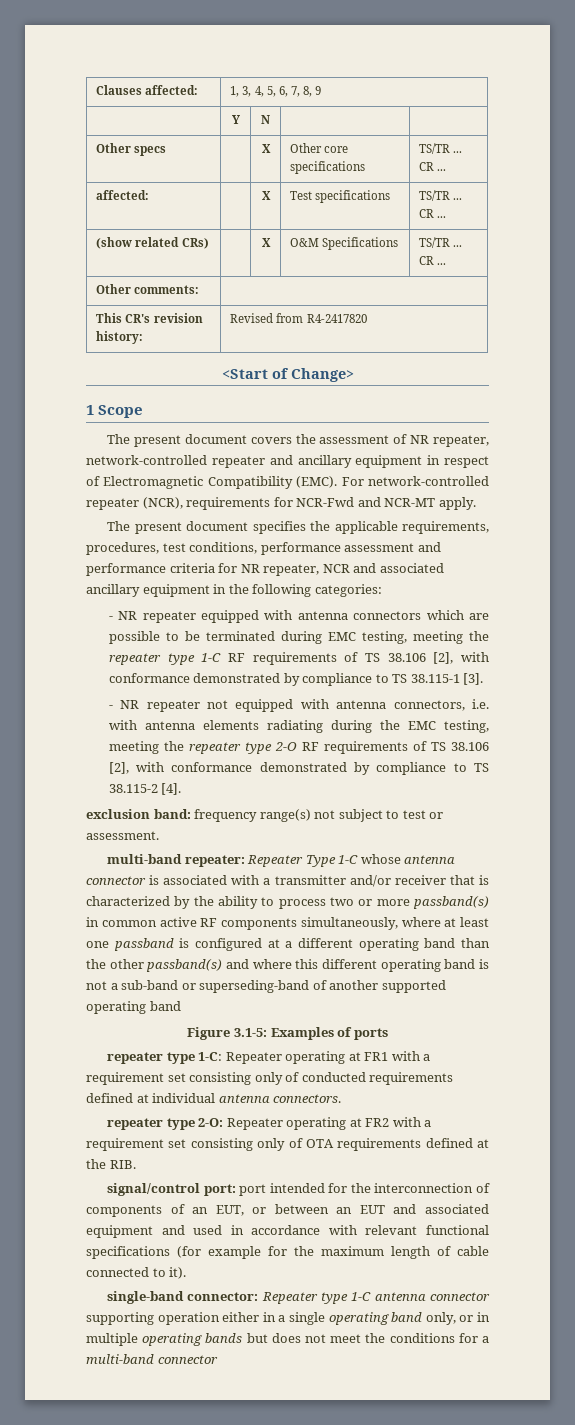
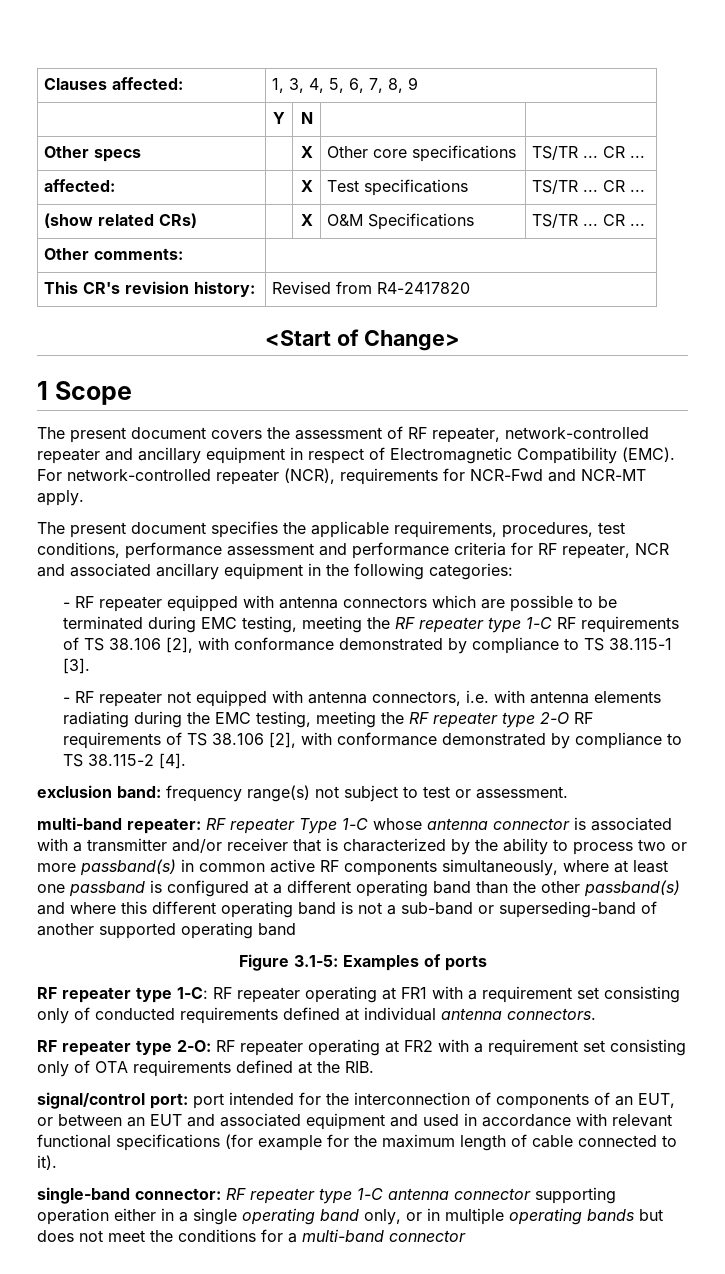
[410,435,430,444] NR -> [408,427,427,439] RF
[240,564,260,573] NR -> [538,543,557,555] RF
[118,611,138,620] NR -> [75,596,95,608] RF
(489, 636) none -> [395,617,416,629] RF
[120,700,140,709] NR -> [75,691,95,703] RF
(184, 746) none -> [409,712,430,724] RF
[247,855,304,867] Repeater -> [206,818,295,834] RF repeater
(388, 1034) none -> [37,987,57,999] RF
[225,1052,282,1064] Repeater -> [213,987,300,1003] RF repeater
(342, 1098) none -> [37,1040,57,1052] RF
[226,1118,283,1130] Repeater -> [216,1040,303,1056] RF repeater
[261,1292,318,1304] Repeater -> [226,1188,315,1204] RF repeater

